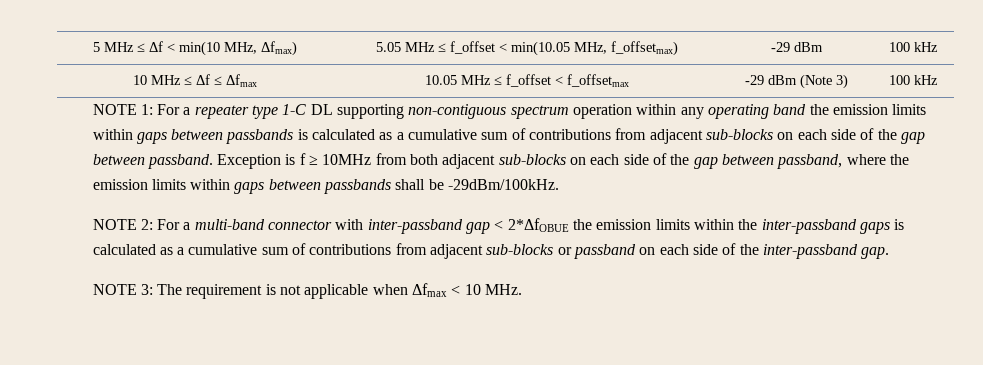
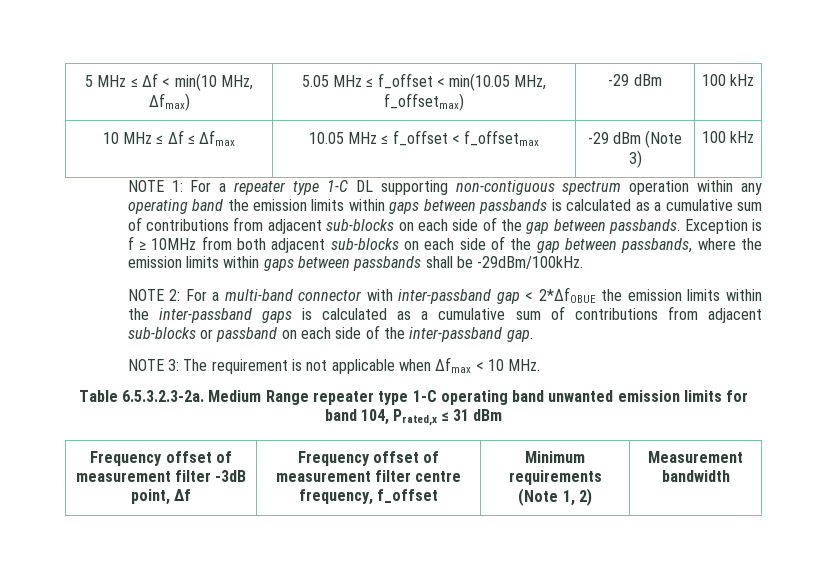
[147,154,213,169] passband. -> [609,219,681,234] passbands.
[777,154,843,169] passband, -> [621,238,693,253] passbands,
(523, 289) none -> [78,390,749,405] [324,409,503,426] [90,451,232,466] [75,470,247,482] [130,489,192,505] [297,451,440,466] [275,470,462,482] [298,489,439,505] [525,451,585,463] [508,470,602,485] [518,488,592,506] [648,451,743,463] [661,470,730,482] // Table 6.5.3.2.3-2a. Medium Range repeater type 1-C operating band unwanted emission limits for band 104, Prated,x ≤ 31 dBm // Frequency offset of measurement filter -3dB point, Δf | Frequency offset of measurement filter centre frequency, f_offset | Minimum requirements (Note 1, 2) | Measurement bandwidth

